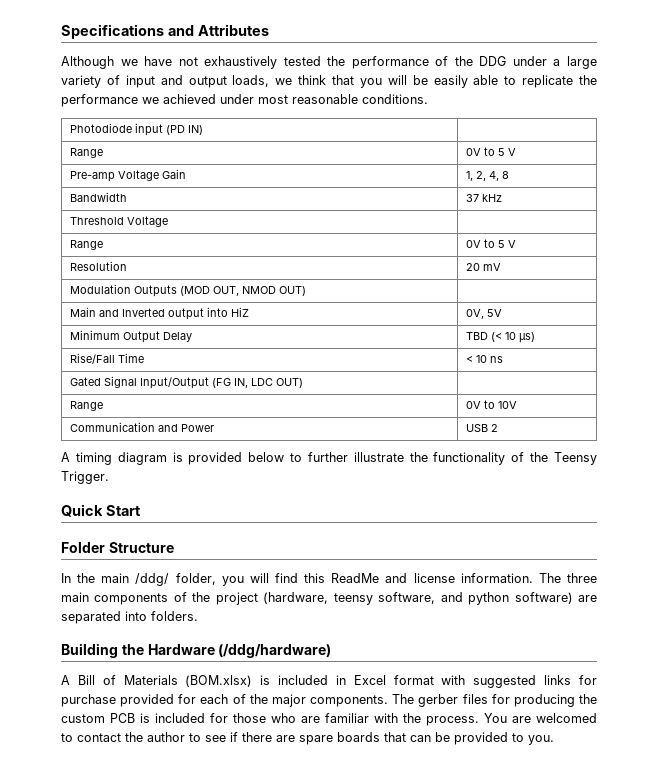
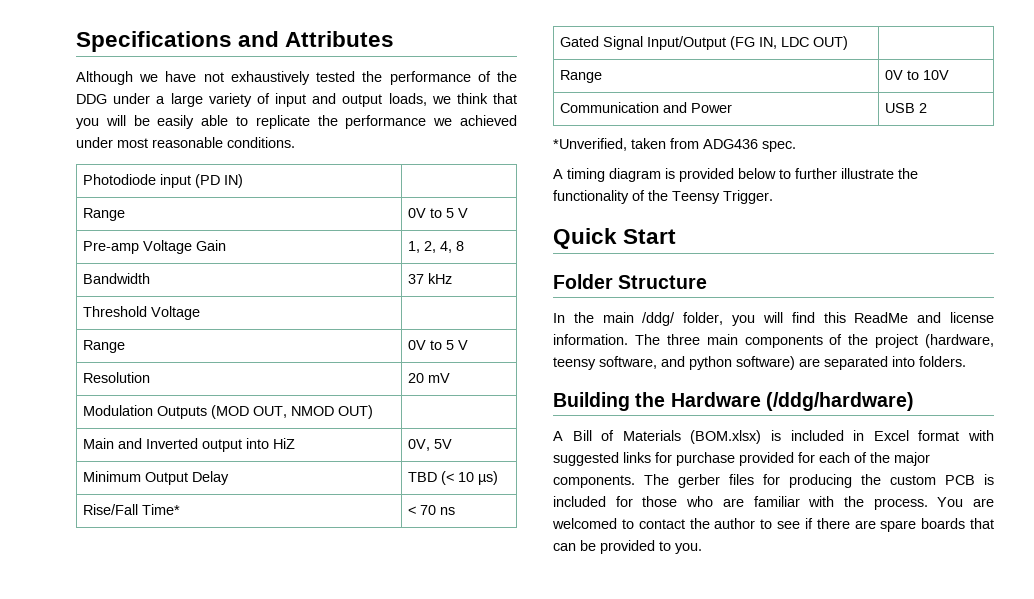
[117,353,144,363] Time -> [142,504,181,515] Time*
[475,355,487,363] 10 -> [420,505,437,515] 70
(498, 428) none -> [553,138,796,152] // *Unverified, taken from ADG436 spec.

